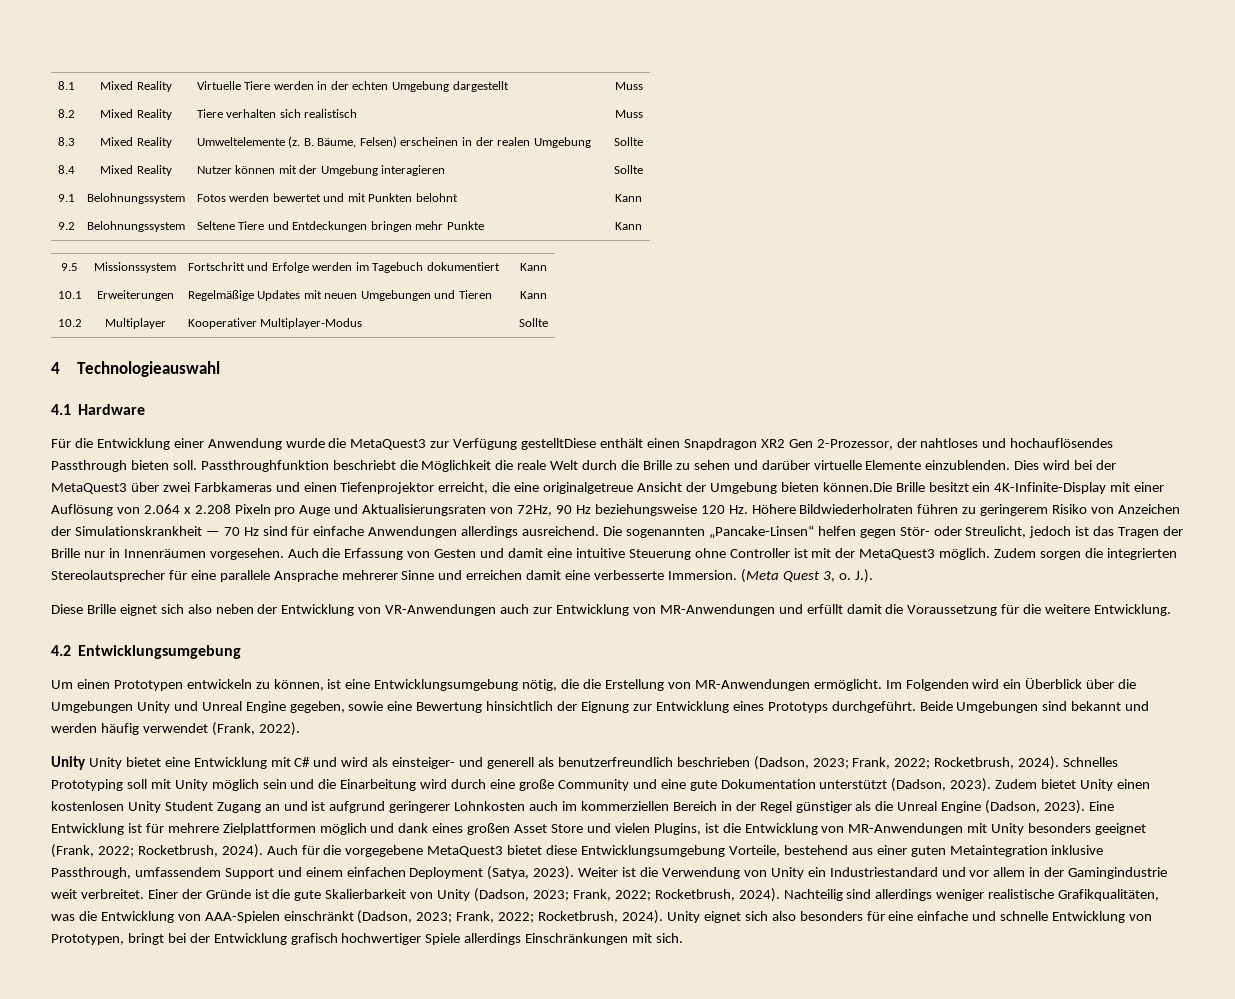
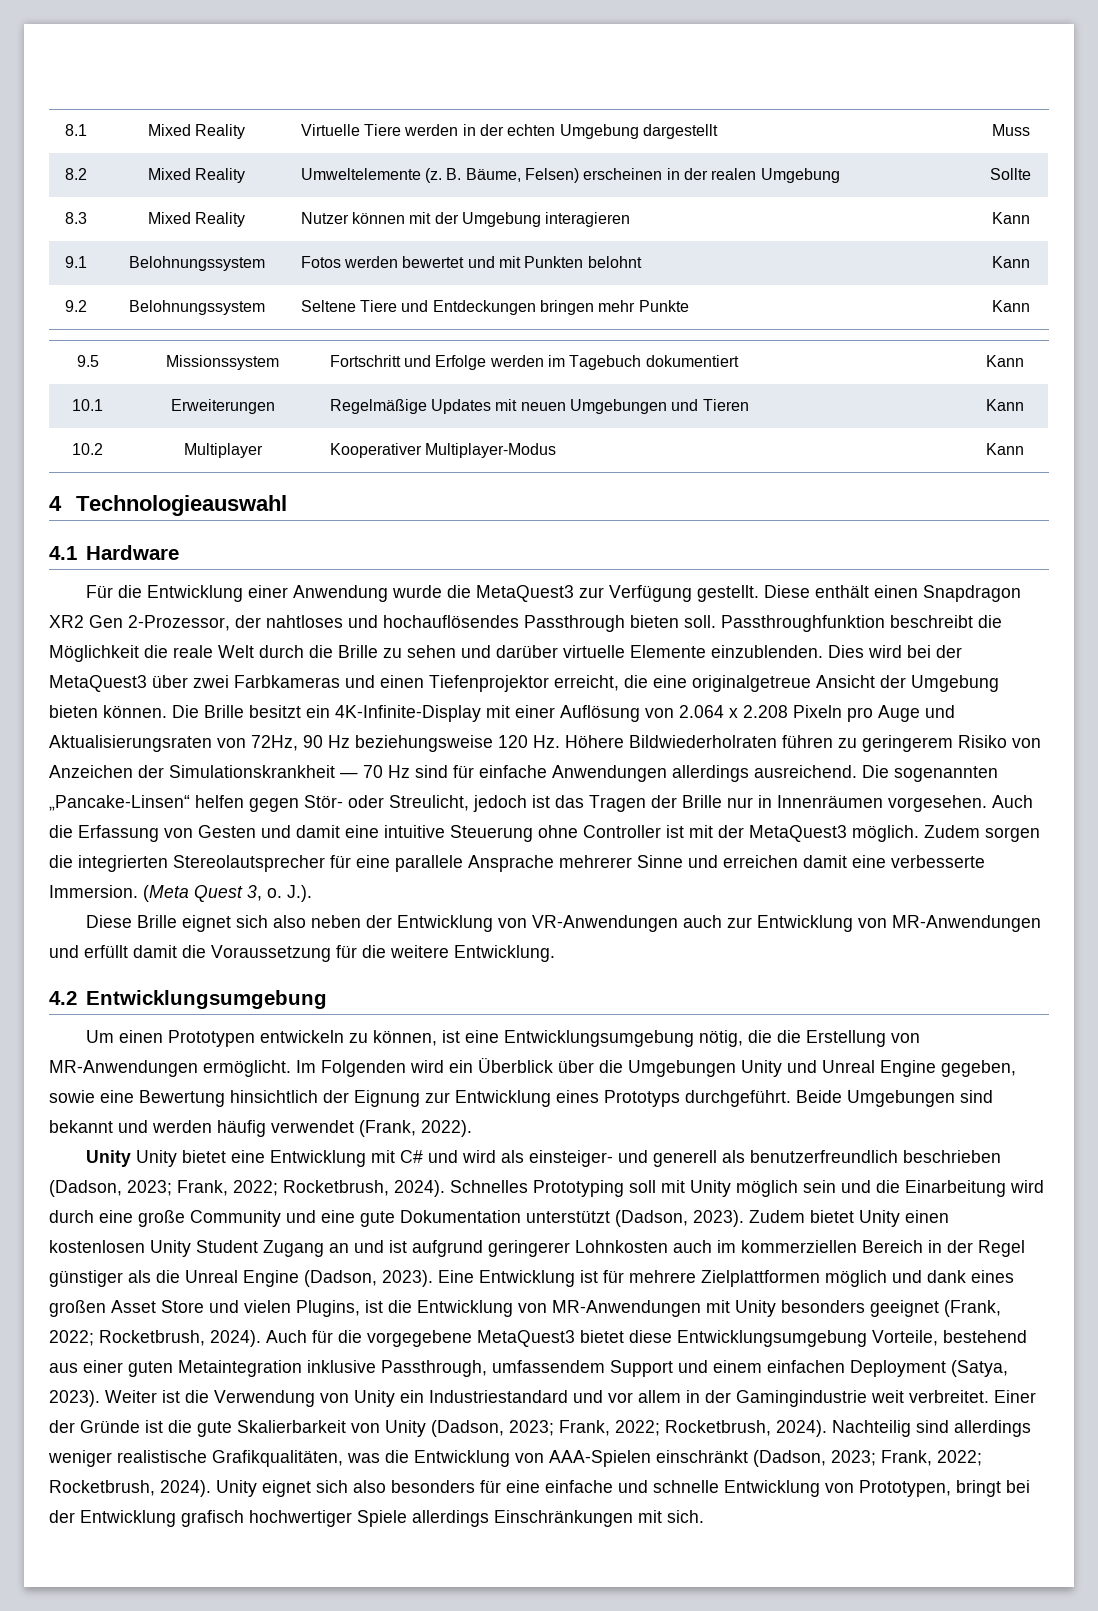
[196,109,358,118] [614,110,643,118] [57,137,75,146] [100,137,172,148] | Tiere verhalten sich realistisch | Muss // 8.3 | Mixed Reality -> (246, 175) none
[57,165,75,174] 8.4 -> [65,212,87,224] 8.3
[614,165,643,174] Sollte -> [991,212,1030,224] Kann
[519,318,548,327] Sollte -> [986,443,1024,455] Kann
[521,438,597,450] gestelltDiese -> [696,585,810,602] gestellt. Diese
[332,460,396,470] beschriebt -> [890,615,973,628] beschreibt
[822,482,892,492] können.Die -> [103,705,199,718] können. Die

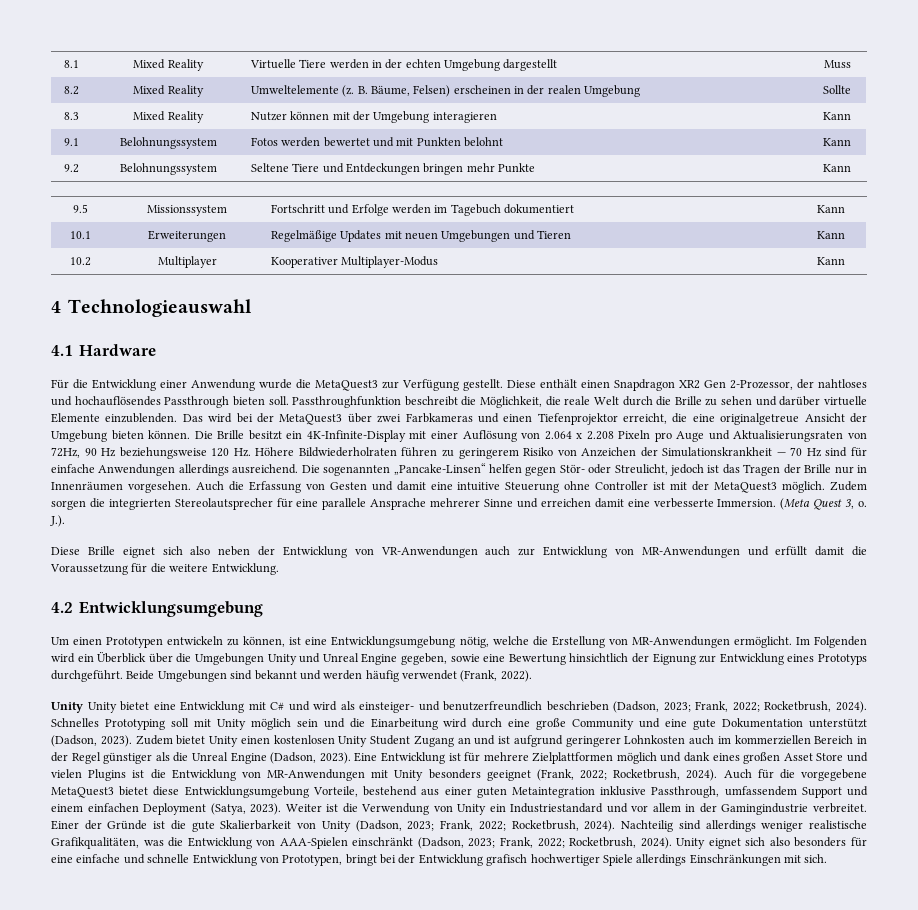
[49,645,139,662] Möglichkeit -> [480,396,543,408] Möglichkeit,
[828,645,864,658] Dies -> [182,414,203,422] Das
[747,1030,772,1043] die -> [492,636,529,645] welche
[652,1150,745,1167] generell als -> (440, 706) none
[296,1300,360,1317] Plugins, -> [88,769,127,781] Plugins
[871,1390,904,1403] weit -> (809, 809) none

